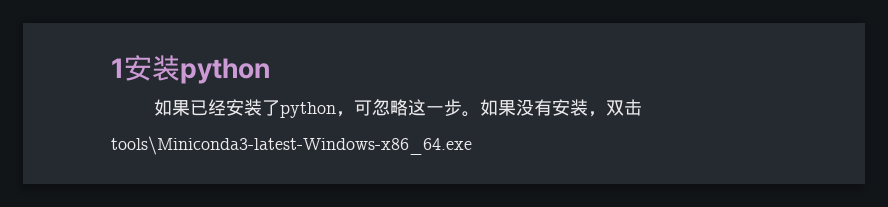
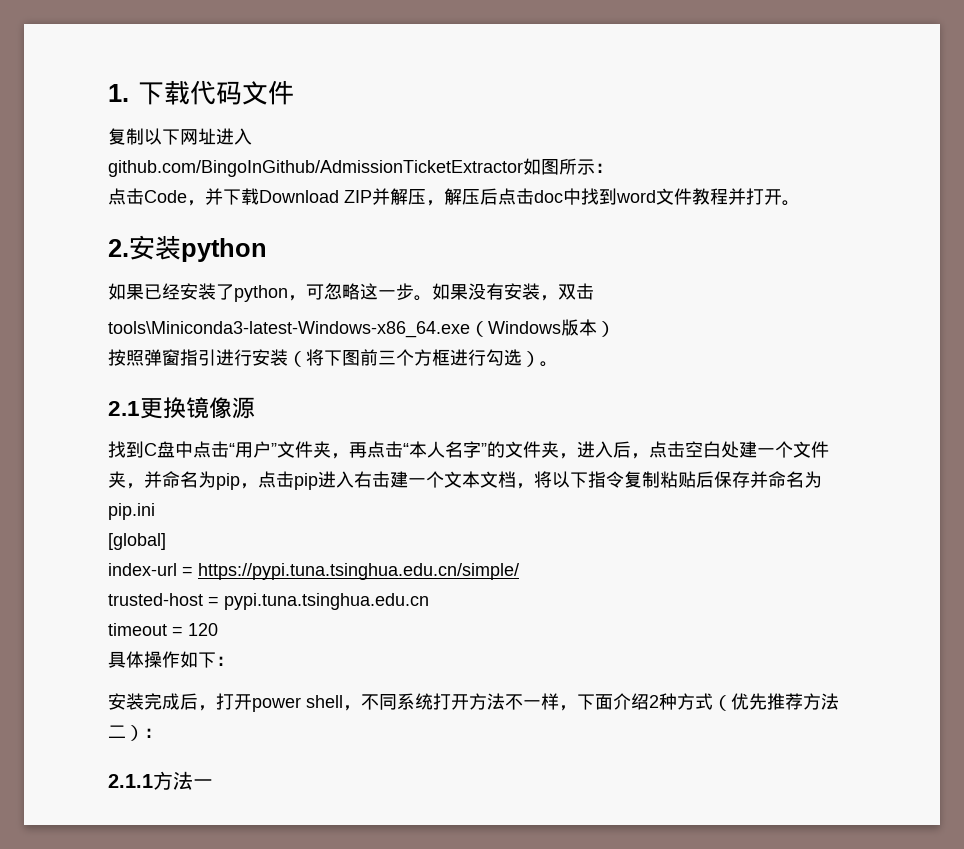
[111,58,124,78] 1 -> [108,80,294,105] [108,128,252,145] [108,158,613,177] [108,188,800,206] [108,239,129,257] 1.下载代码文件 // 复制以下网址进入 // github.com/BingoInGithub/AdmissionTicketExtractor如图所示： // 点击Code，并下载Download ZIP并解压，解压后点击doc中找到word文件教程并打开。 // 2.
(472, 145) none -> [470,319,615,337] [108,349,558,367] [108,397,255,419] [108,441,829,459] [108,471,822,490] [108,503,155,520] [108,533,166,550] [108,563,519,580] [108,593,429,610] [108,623,218,636] [108,651,234,668] [108,693,839,712] [108,725,162,741] [108,771,213,790] （Windows版本） // 按照弹窗指引进行安装（将下图前三个方框进行勾选）。 // 2.1更换镜像源 // 找到C盘中点击“用户”文件夹，再点击“本人名字”的文件夹，进入后，点击空白处建一个文件夹，并命名为pip，点击pip进入右击建一个文本文档，将以下指令复制粘贴后保存并命名为pip.ini // [global] // index-url = https://pypi.tuna.tsinghua.edu.cn/simple/ // trusted-host = pypi.tuna.tsinghua.edu.cn // timeout = 120 // 具体操作如下： // 安装完成后，打开power shell，不同系统打开方法不一样，下面介绍2种方式（优先推荐方法二）： // 2.1.1方法一

